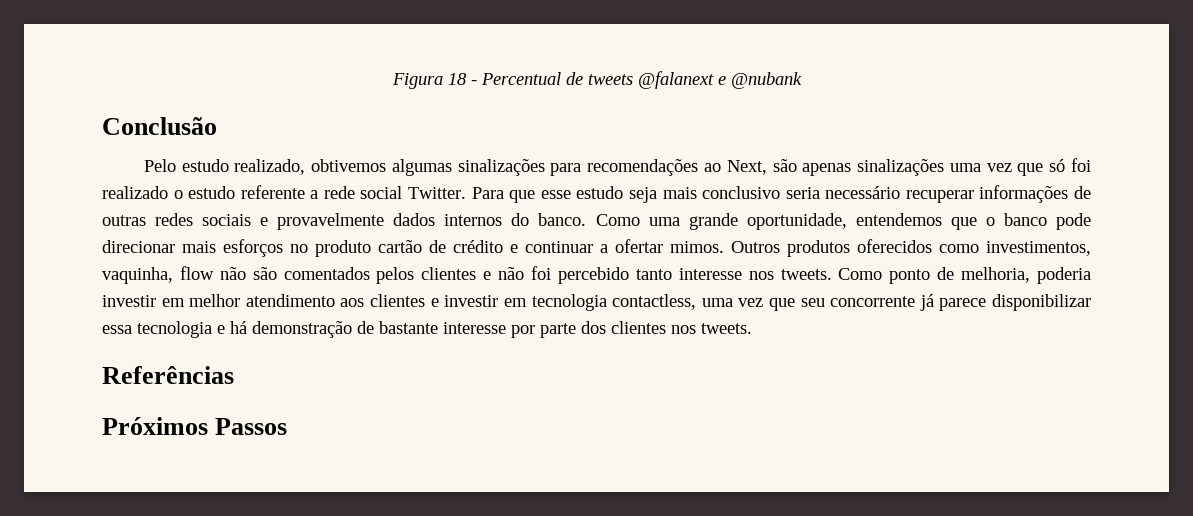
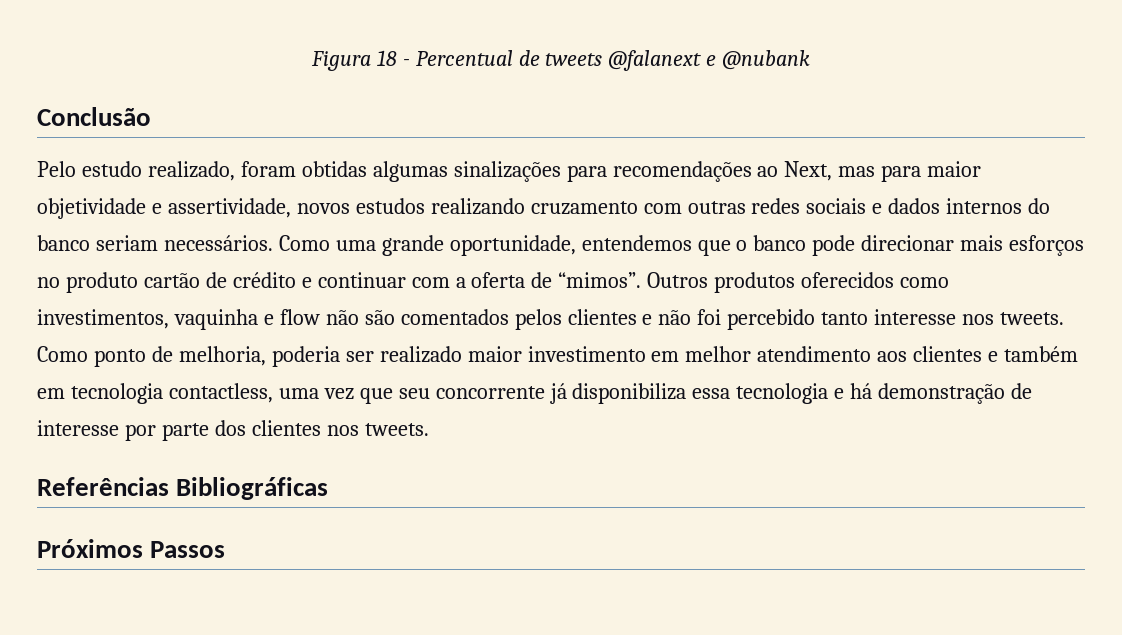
[311,159,387,172] obtivemos -> [240,161,367,177] foram obtidas
[772,158,1091,176] [102,185,1091,203] são apenas sinalizações uma vez que só foi realizado o estudo referente a rede social Twitter. Para que esse estudo seja mais conclusivo seria necessário recuperar informações de -> [838,161,982,182] [37,198,682,219] mas para maior objetividade e assertividade, novos estudos realizando cruzamento com
[277,213,385,230] provavelmente -> (883, 208) none
[538,213,587,226] banco. -> [37,235,273,251] banco seriam necessários.
[600,239,724,253] a ofertar mimos. -> [411,272,642,288] com a oferta de “mimos”.
[102,267,173,284] vaquinha, -> [173,309,274,330] vaquinha e
[102,295,156,307] investir -> [345,346,646,363] ser realizado maior investimento
[444,295,499,307] investir -> [1004,346,1079,362] também
[939,294,1091,311] parece disponibilizar -> [572,383,687,404] disponibiliza
[379,321,438,334] bastante -> (1033, 391) none
(234, 375) none -> [176,477,329,500] Bibliográficas

